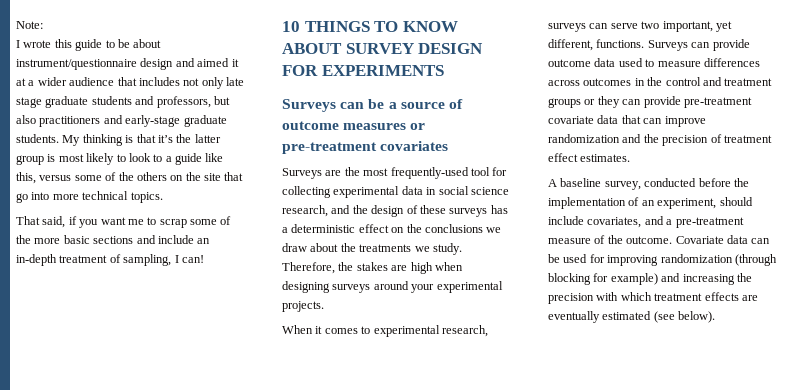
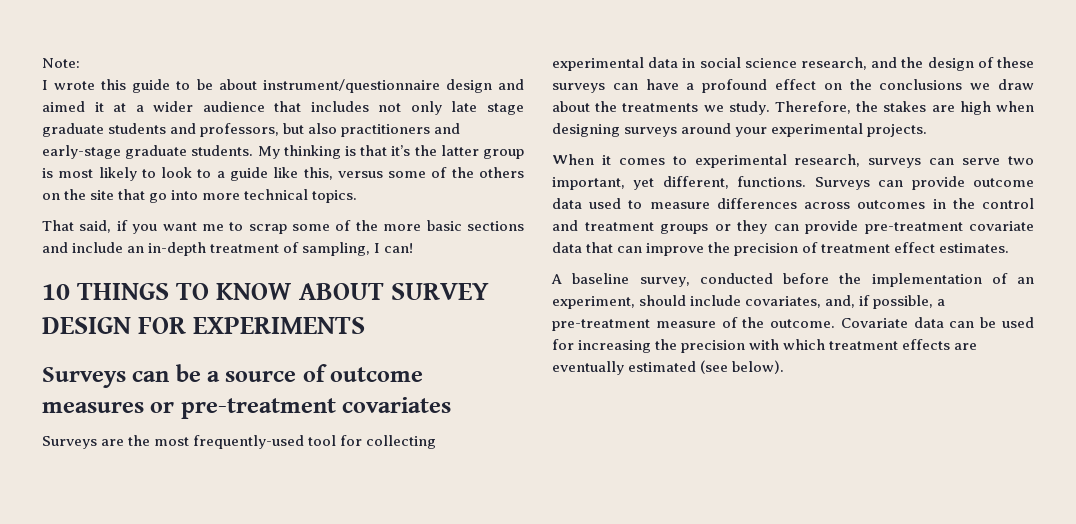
[490,205,508,214] [282,224,356,233] has a deterministic -> [612,79,768,93] can have a profound
[548,134,642,143] randomization and -> (705, 249) none
[644,216,664,225] and -> [825,295,934,309] and, if possible,
[607,254,777,266] [548,273,681,285] improving randomization (through blocking for example) and -> (574, 344) none

